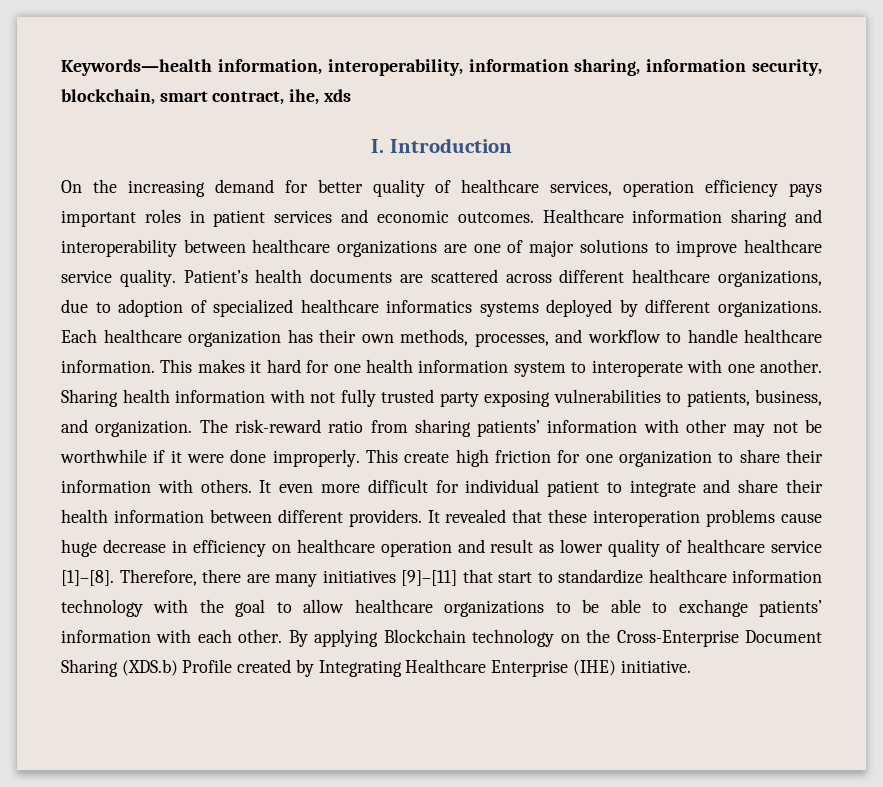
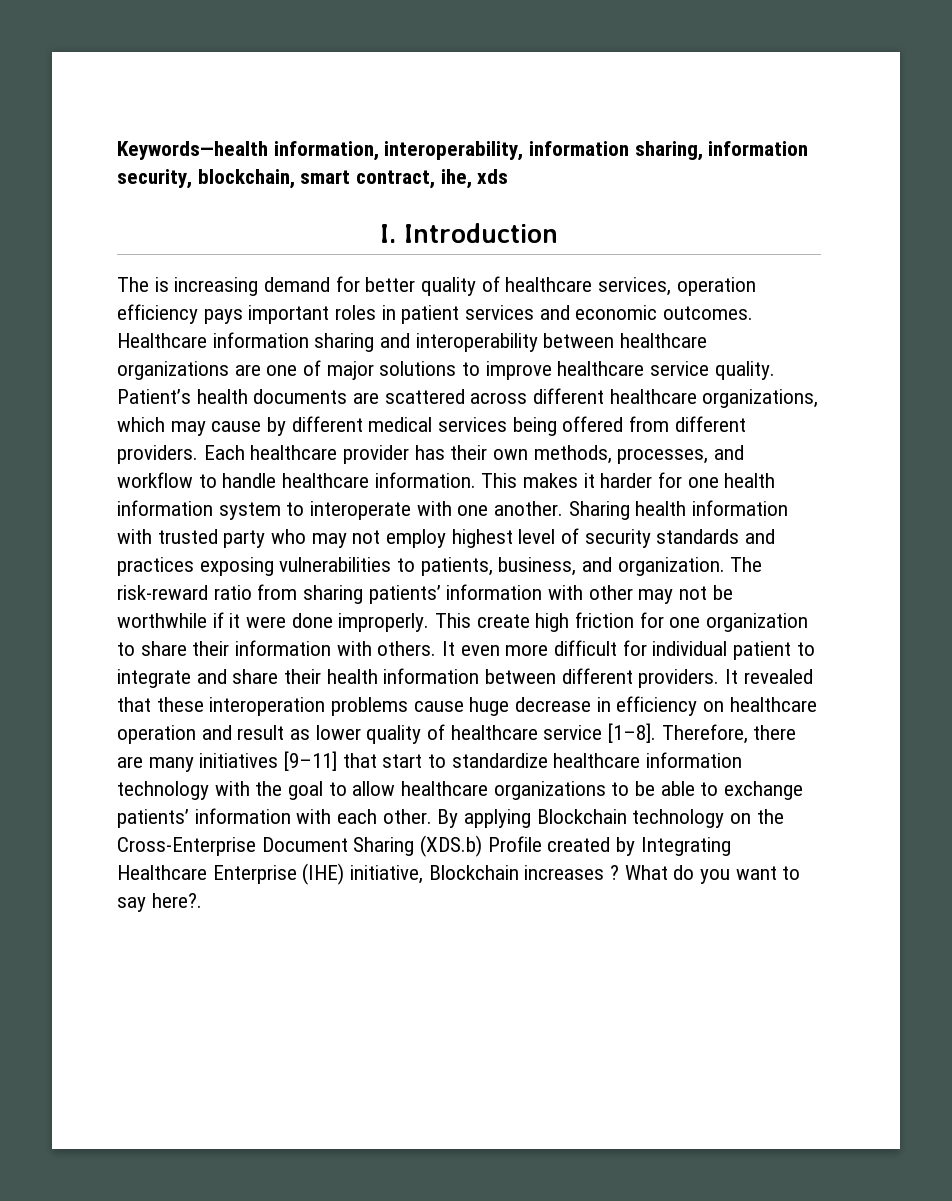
[61,179,117,193] On the -> [117,277,169,292] The is
[61,299,822,317] due to adoption of specialized healthcare informatics systems deployed by different organizations. -> [117,416,746,436] [117,445,198,464] which may cause by different medical services being offered from different providers.
[188,330,281,347] organization -> [343,445,410,464] provider
[266,359,301,373] hard -> [600,473,653,488] harder
[310,389,479,407] not fully trusted party -> [157,528,776,548] [117,557,194,576] trusted party who may not employ highest level of security standards and practices
[61,570,114,586] [1]–[8]. -> [608,723,657,743] [1–8].
[401,570,457,586] [9]–[11] -> [284,751,338,771] [9–11]
[620,660,691,673] initiative. -> [350,865,801,884] [117,893,202,912] initiative, Blockchain increases ? What do you want to say here?.

